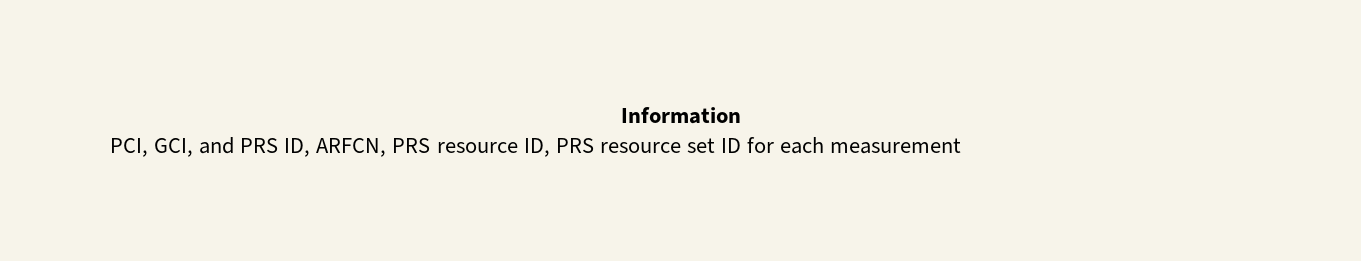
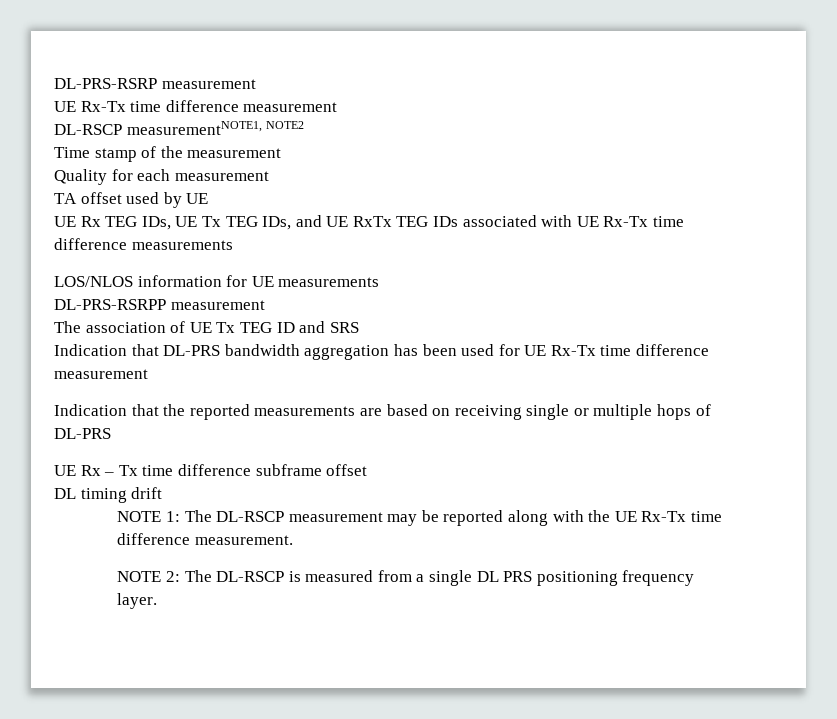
[620,107,741,124] [110,137,962,157] Information // PCI, GCI, and PRS ID, ARFCN, PRS resource ID, PRS resource set ID for each measurement -> [54,78,256,89] [54,100,338,112] [54,121,305,135] [54,146,282,162] [54,169,269,185] [54,192,209,208] [54,215,685,230] [54,238,233,250] [54,275,380,287] [54,299,265,310] [54,321,359,333] [54,344,710,360] [54,369,148,379] [54,404,711,420] [54,428,111,439] [54,464,368,476] [54,487,163,503] [117,510,723,526] [117,533,293,545] [117,570,695,586] [117,593,158,609] DL-PRS-RSRP measurement // UE Rx-Tx time difference measurement // DL-RSCP measurementNOTE1, NOTE2 // Time stamp of the measurement // Quality for each measurement // TA offset used by UE // UE Rx TEG IDs, UE Tx TEG IDs, and UE RxTx TEG IDs associated with UE Rx-Tx time difference measurements // LOS/NLOS information for UE measurements // DL-PRS-RSRPP measurement // The association of UE Tx TEG ID and SRS // Indication that DL-PRS bandwidth aggregation has been used for UE Rx-Tx time difference measurement // Indication that the reported measurements are based on receiving single or multiple hops of DL-PRS // UE Rx – Tx time difference subframe offset // DL timing drift // NOTE 1: The DL-RSCP measurement may be reported along with the UE Rx-Tx time difference measurement. // NOTE 2: The DL-RSCP is measured from a single DL PRS positioning frequency layer.

